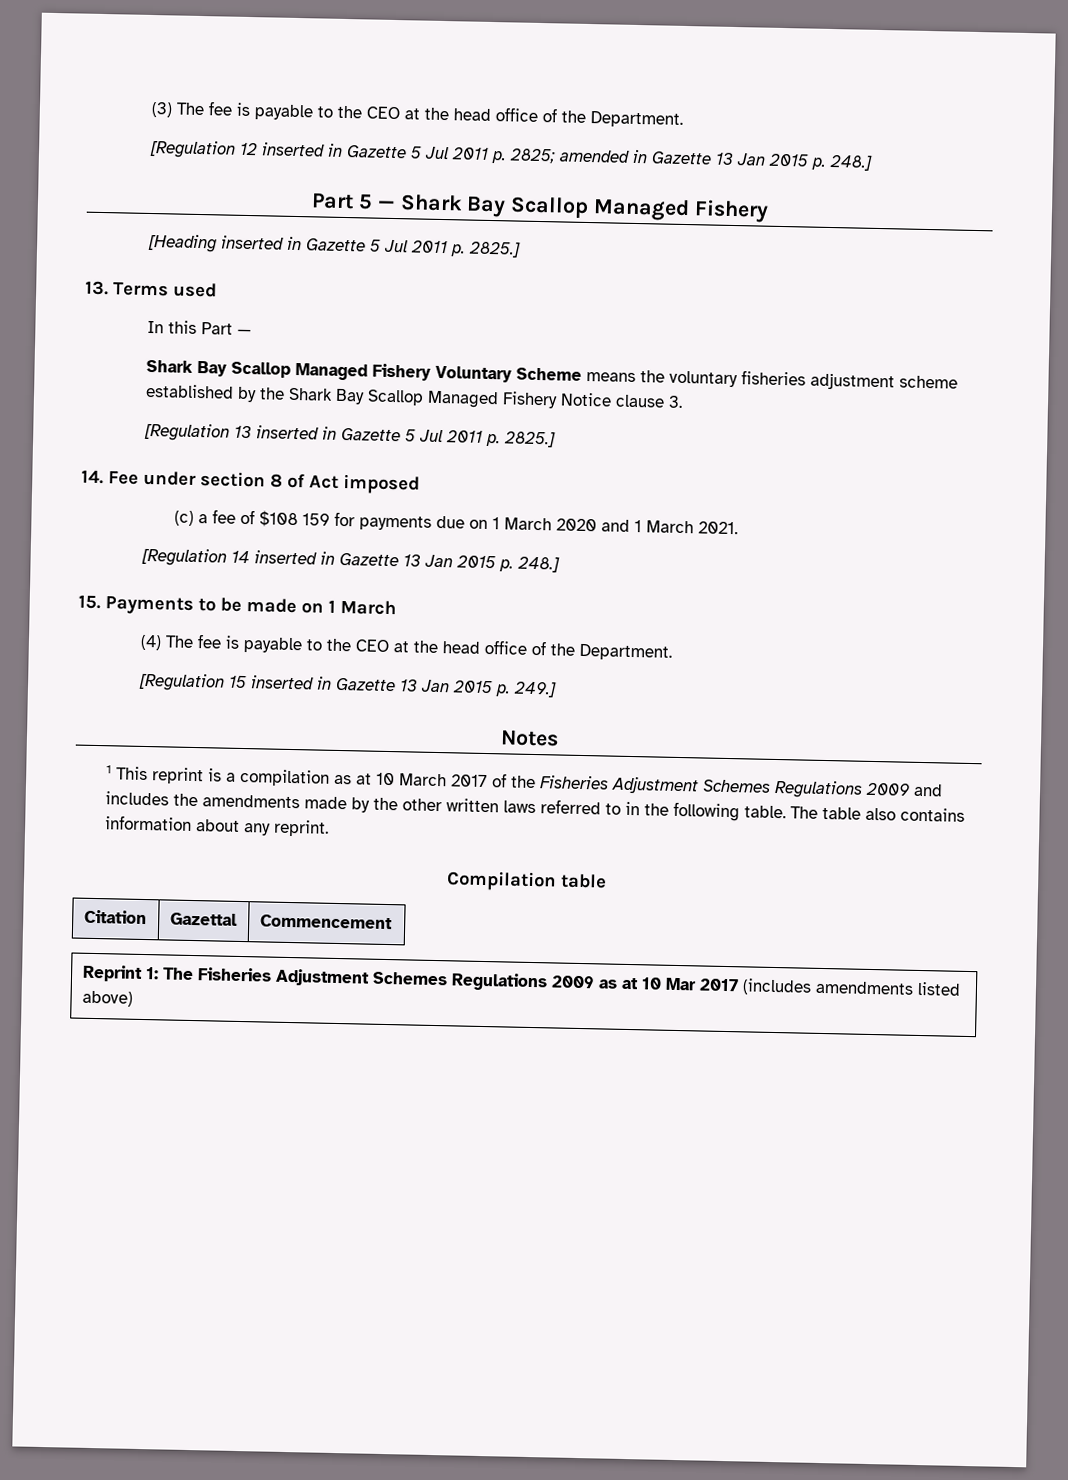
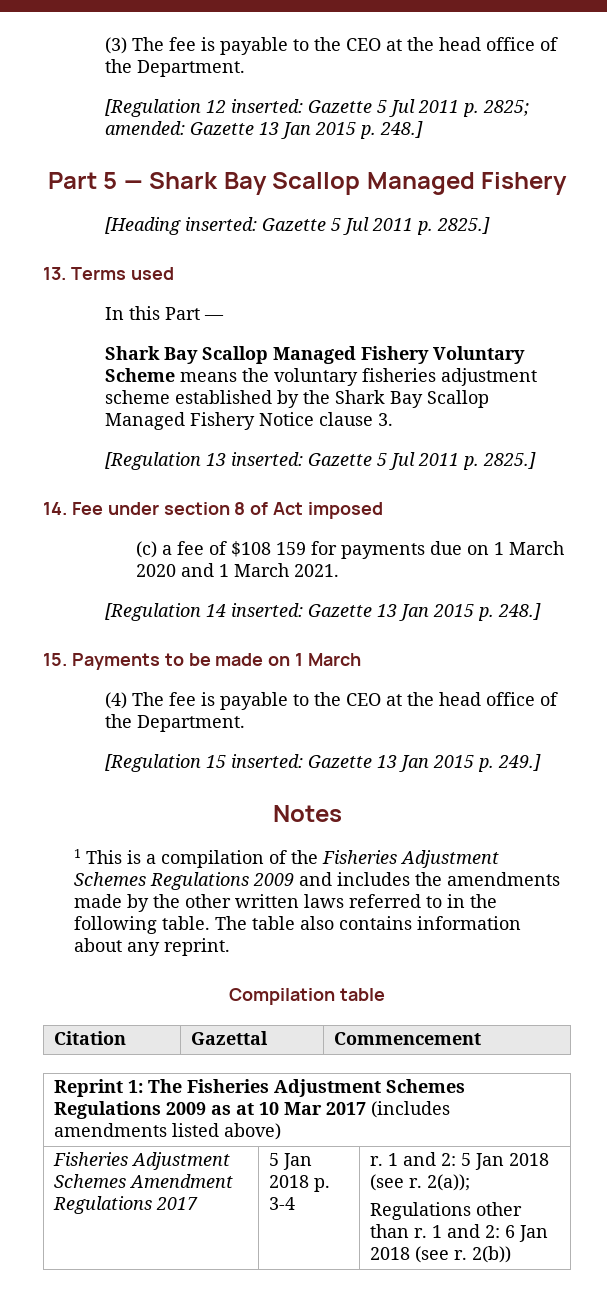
[260,142,343,157] inserted in -> [230,99,303,113] inserted:
[558,149,648,164] amended in -> [104,121,185,135] amended:
[220,235,302,251] inserted in -> [184,217,257,231] inserted:
[255,425,337,440] inserted in -> [230,452,303,466] inserted:
[253,550,335,565] inserted in -> [230,603,303,617] inserted:
[250,675,332,690] inserted in -> [230,754,303,768] inserted:
[152,767,205,785] reprint -> (122, 857) none
[334,772,489,788] as at 10 March 2017 -> (264, 859) none
(133, 998) none -> [52,1152,230,1170] [53,1174,233,1188] [52,1196,198,1214] [268,1153,312,1170] [268,1175,330,1192] [268,1197,295,1210] [369,1152,549,1170] [369,1174,470,1191] [369,1202,522,1220] [369,1224,548,1242] [369,1246,511,1263] // Fisheries Adjustment Schemes Amendment Regulations 2017 | 5 Jan 2018 p. 3-4 | r. 1 and 2: 5 Jan 2018 (see r. 2(a)); // Regulations other than r. 1 and 2: 6 Jan 2018 (see r. 2(b))

